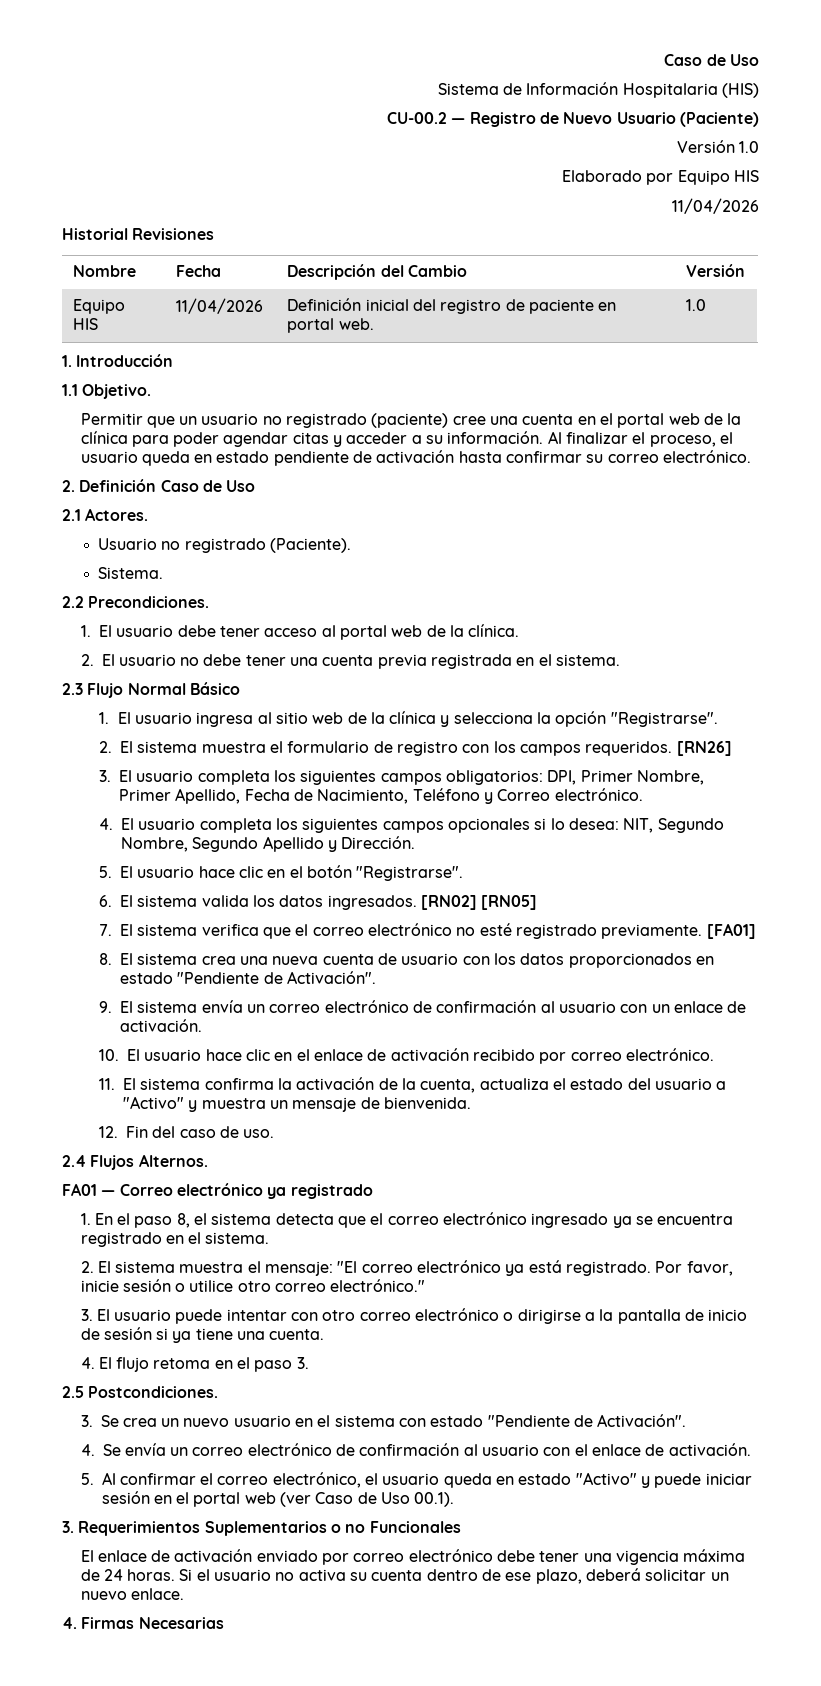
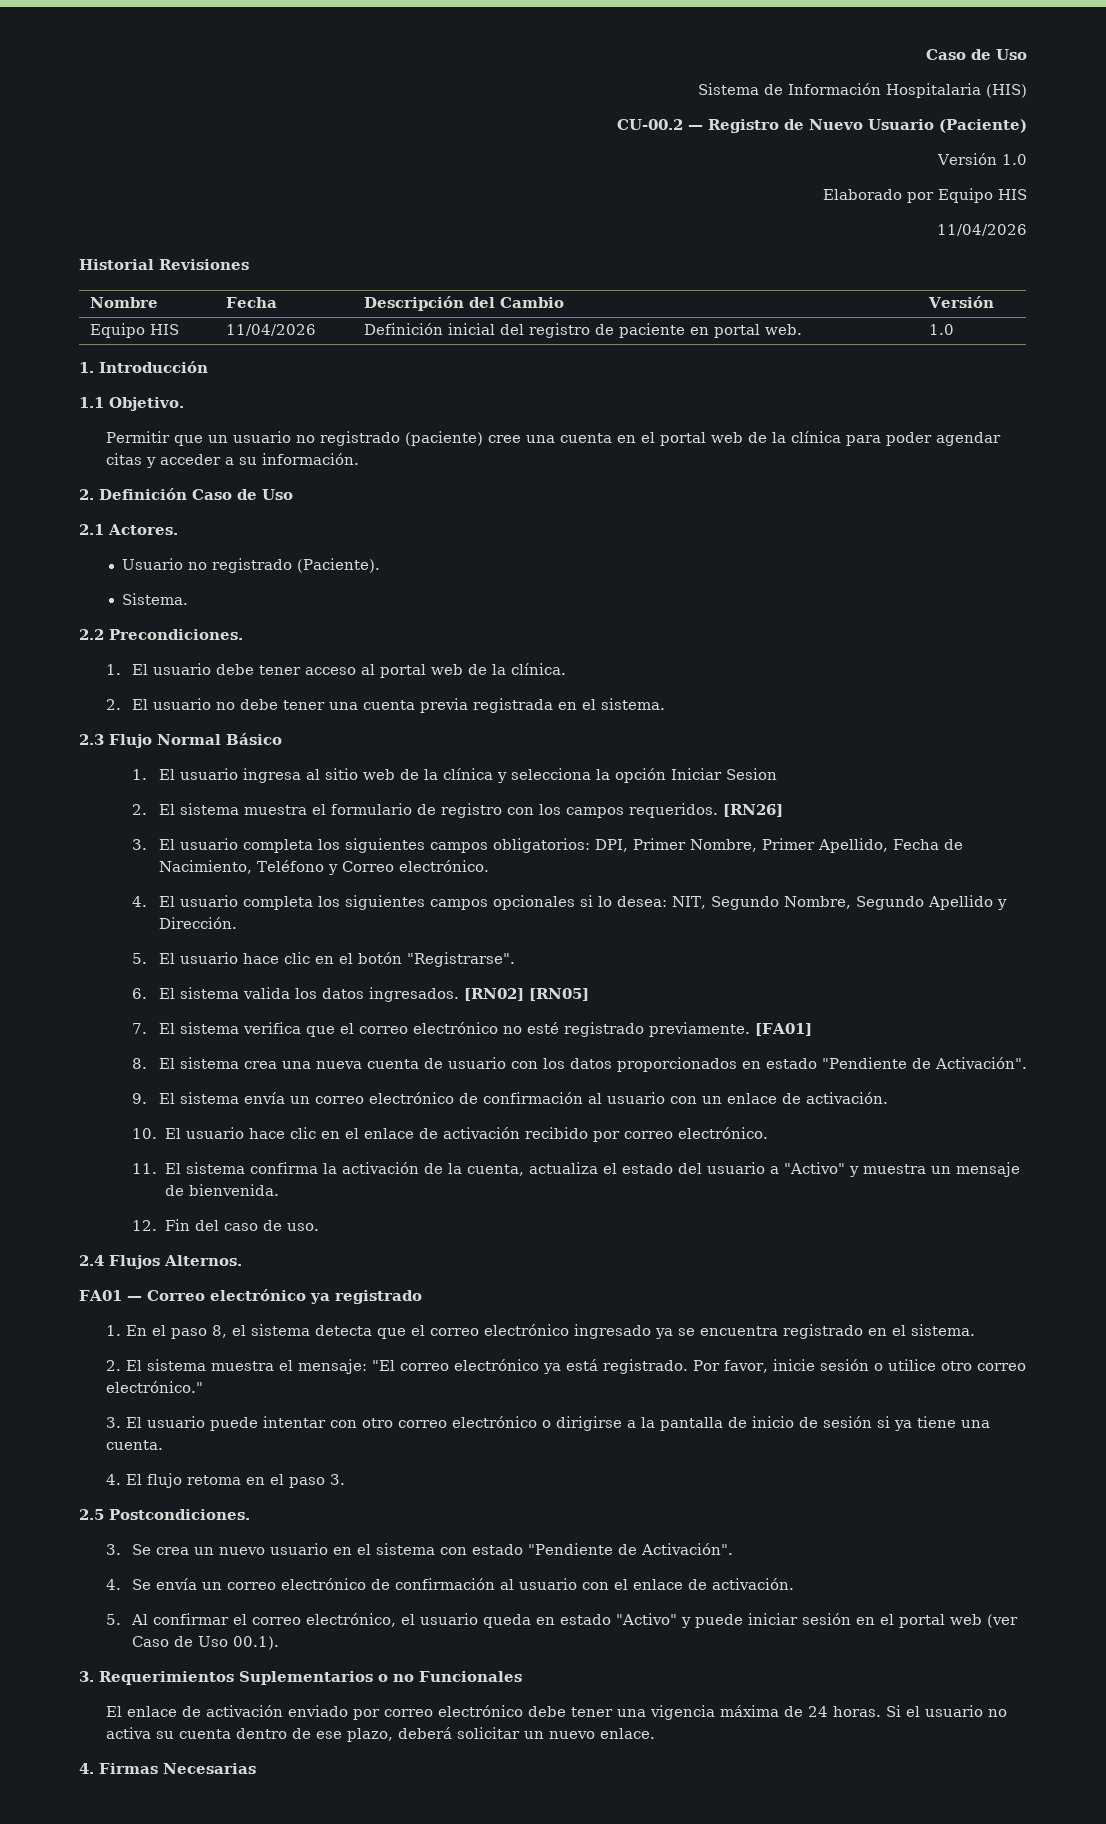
[547,431,734,447] [80,450,752,466] Al finalizar el proceso, el usuario queda en estado pendiente de activación hasta confirmar su correo electrónico. -> (359, 459) none
[610,712,718,727] "Registrarse". -> [670,768,777,780] Iniciar Sesion

